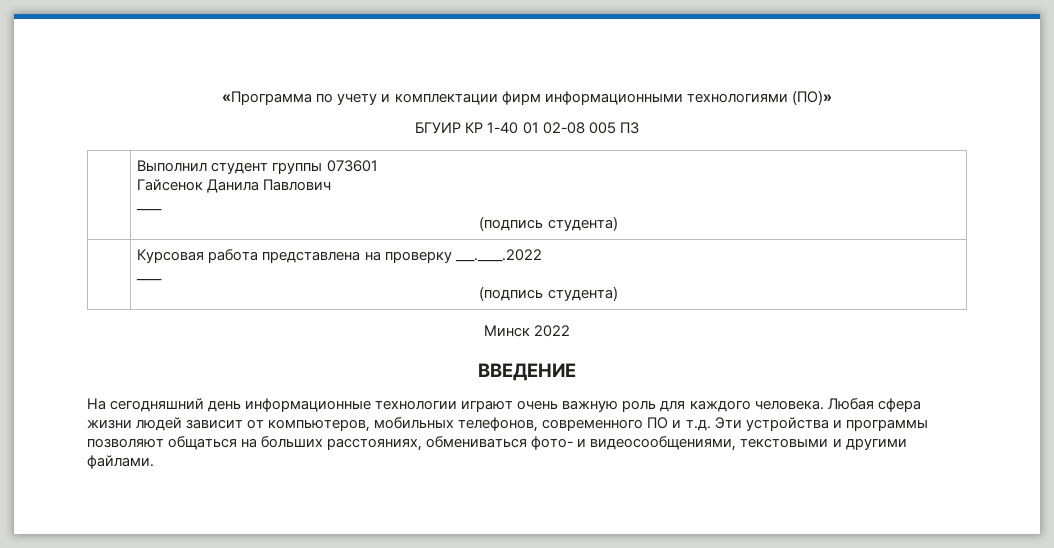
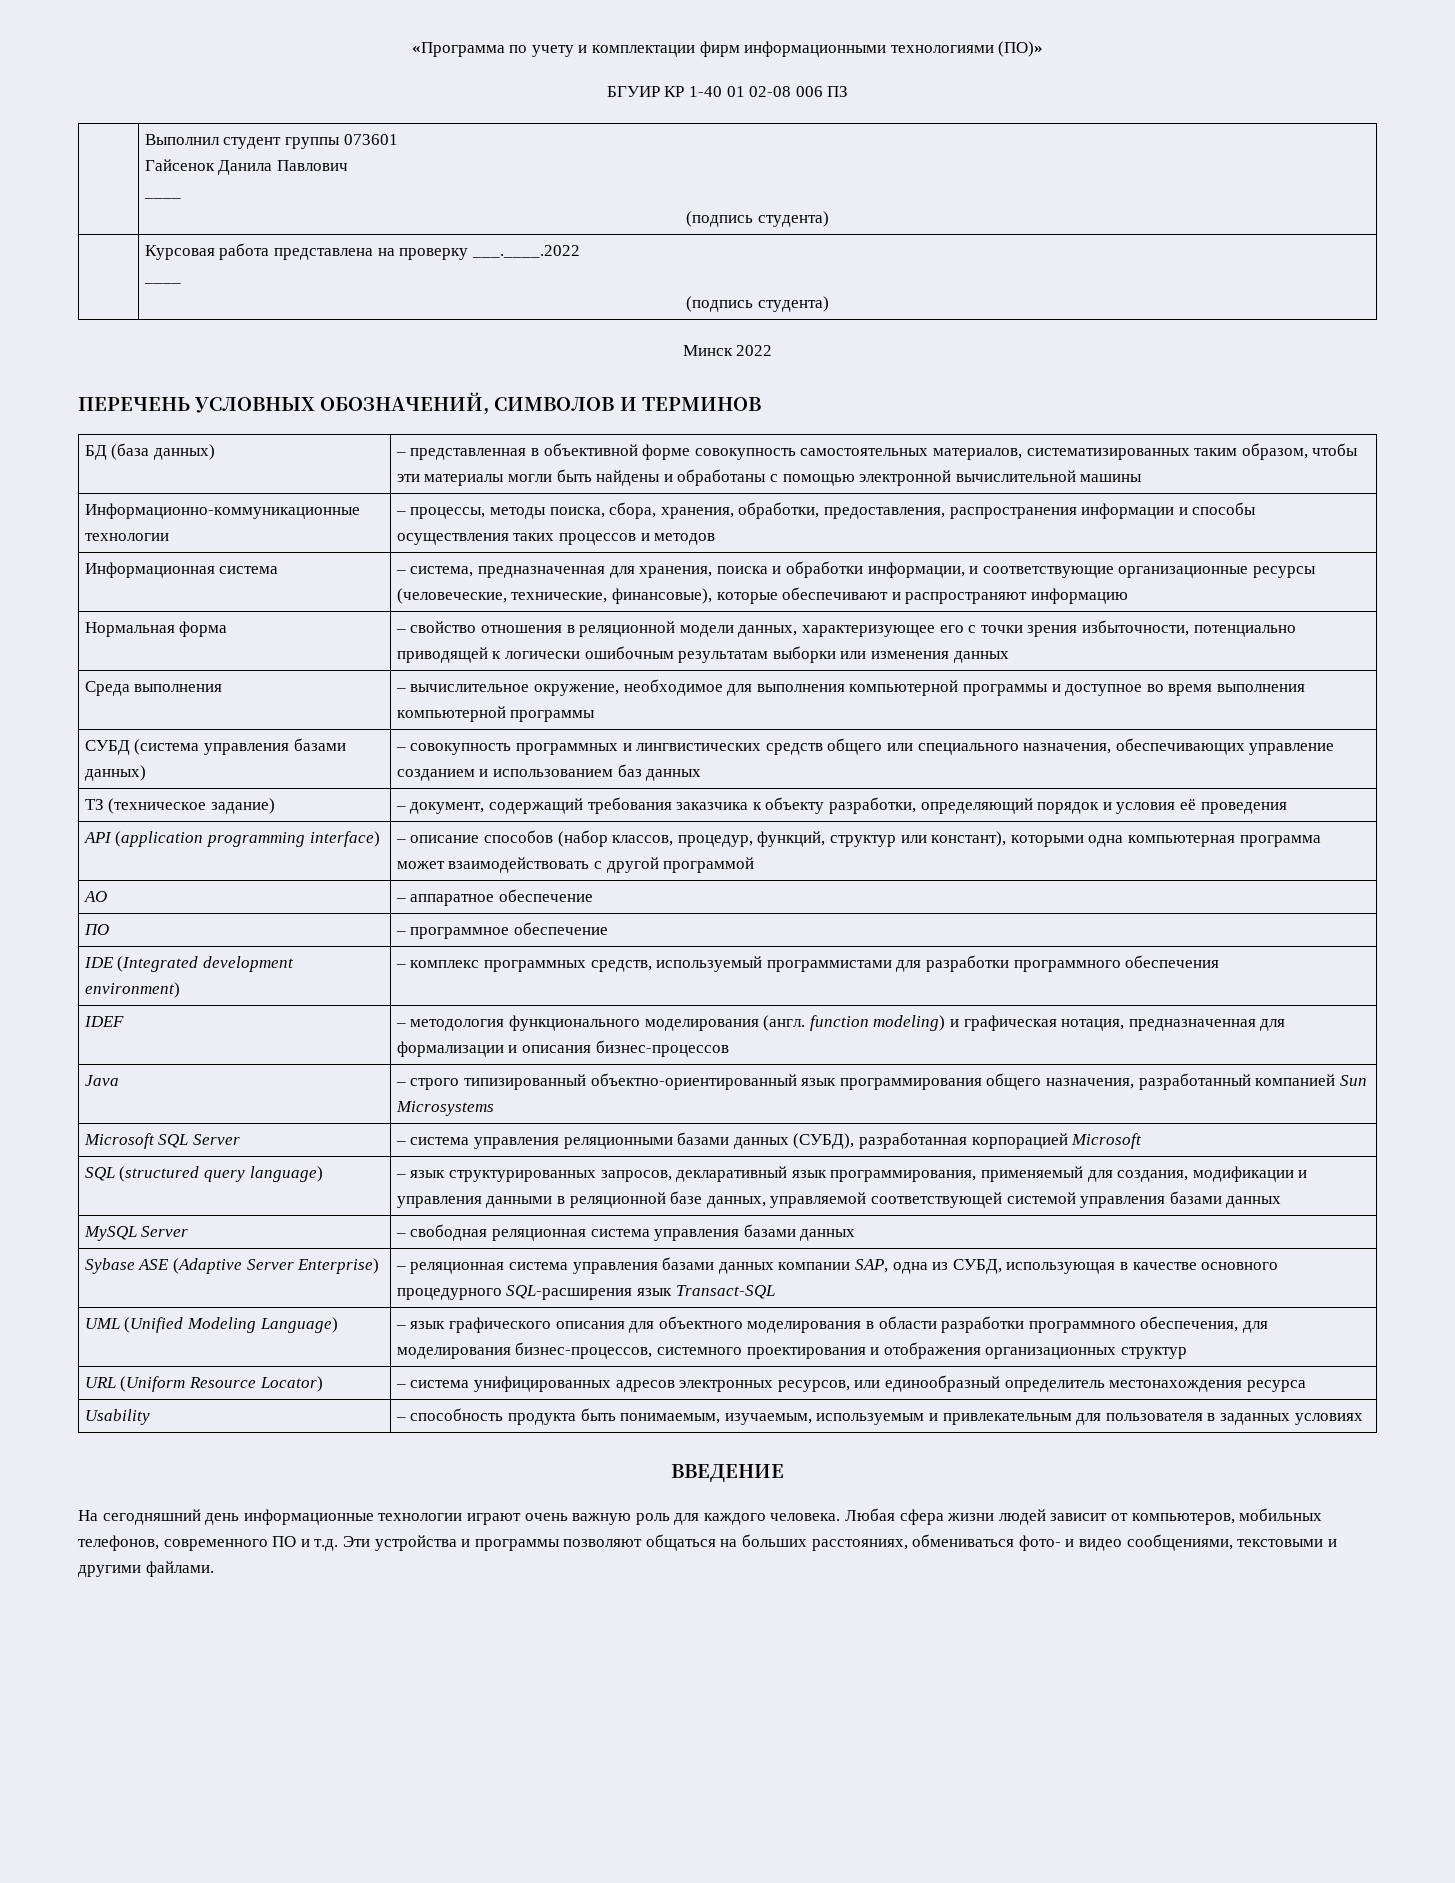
[588,122,616,134] 005 -> [795,86,823,97] 006
(571, 331) none -> [78,392,761,415] [84,443,216,460] [395,443,1359,460] [396,469,1143,486] [84,503,360,519] [84,533,169,541] [395,502,1257,519] [396,533,716,545] [84,562,279,578] [395,561,1316,578] [396,587,1128,604] [84,621,228,637] [395,620,1296,637] [396,646,1009,663] [84,681,223,696] [395,679,1305,696] [396,706,596,722] [84,738,346,755] [84,765,146,781] [395,738,1335,755] [396,764,702,781] [84,798,276,814] [395,797,1287,814] [83,831,380,847] [395,830,1321,847] [396,857,755,873] [83,891,107,902] [395,889,594,906] [83,924,109,935] [395,922,609,939] [83,956,295,972] [84,982,180,998] [395,955,1220,972] [83,1016,124,1027] [395,1015,1286,1031] [396,1040,729,1057] [84,1075,119,1086] [395,1073,1367,1090] [395,1101,494,1116] [83,1133,241,1149] [395,1132,1143,1149] [84,1166,323,1182] [395,1166,1308,1182] [396,1191,1282,1208] [83,1226,189,1241] [395,1224,856,1241] [84,1258,380,1274] [395,1257,1279,1274] [396,1285,775,1300] [84,1317,338,1333] [395,1316,1268,1333] [396,1342,1187,1359] [84,1376,323,1392] [395,1375,1306,1392] [84,1409,150,1425] [395,1408,1363,1425] // ПЕРЕЧЕНЬ УСЛОВНЫХ ОБОЗНАЧЕНИЙ, СИМВОЛОВ И ТЕРМИНОВ // БД (база данных) | – представленная в объективной форме совокупность самостоятельных материалов, систематизированных таким образом, чтобы эти материалы могли быть найдены и обработаны с помощью электронной вычислительной машины // Информационно-коммуникационные технологии | – процессы, методы поиска, сбора, хранения, обработки, предоставления, распространения информации и способы осуществления таких процессов и методов // Информационная система | – система, предназначенная для хранения, поиска и обработки информации, и соответствующие организационные ресурсы (человеческие, технические, финансовые), которые обеспечивают и распространяют информацию // Нормальная форма | – свойство отношения в реляционной модели данных, характеризующее его с точки зрения избыточности, потенциально приводящей к логически ошибочным результатам выборки или изменения данных // Среда выполнения | – вычислительное окружение, необходимое для выполнения компьютерной программы и доступное во время выполнения компьютерной программы // СУБД (система управления базами данных) | – совокупность программных и лингвистических средств общего или специального назначения, обеспечивающих управление созданием и использованием баз данных // ТЗ (техническое задание) | – документ, содержащий требования заказчика к объекту разработки, определяющий порядок и условия её проведения // API (application programming interface) | – описание способов (набор классов, процедур, функций, структур или констант), которыми одна компьютерная программа может взаимодействовать с другой программой // АО | – аппаратное обеспечение // ПО | – программное обеспечение // IDE (Integrated development environment) | – комплекс программных средств, используемый программистами для разработки программного обеспечения // IDEF | – методология функционального моделирования (англ. function modeling) и графическая нотация, предназначенная для формализации и описания бизнес-процессов // Java | – строго типизированный объектно-ориентированный язык программирования общего назначения, разработанный компанией Sun Microsystems // Microsoft SQL Server | – система управления реляционными базами данных (СУБД), разработанная корпорацией Microsoft // SQL (structured query language) | – язык структурированных запросов, декларативный язык программирования, применяемый для создания, модификации и управления данными в реляционной базе данных, управляемой соответствующей системой управления базами данных // MySQL Server | – свободная реляционная система управления базами данных // Sybase ASE (Adaptive Server Enterprise) | – реляционная система управления базами данных компании SAP, одна из СУБД, использующая в качестве основного процедурного SQL-расширения язык Transact-SQL // UML (Unified Modeling Language) | – язык графического описания для объектного моделирования в области разработки программного обеспечения, для моделирования бизнес-процессов, системного проектирования и отображения организационных структур // URL (Uniform Resource Locator) | – система унифицированных адресов электронных ресурсов, или единообразный определитель местонахождения ресурса // Usability | – способность продукта быть понимаемым, изучаемым, используемым и привлекательным для пользователя в заданных условиях
[590,436,737,451] видеосообщениями, -> [1079,1534,1233,1551] видео сообщениями,

